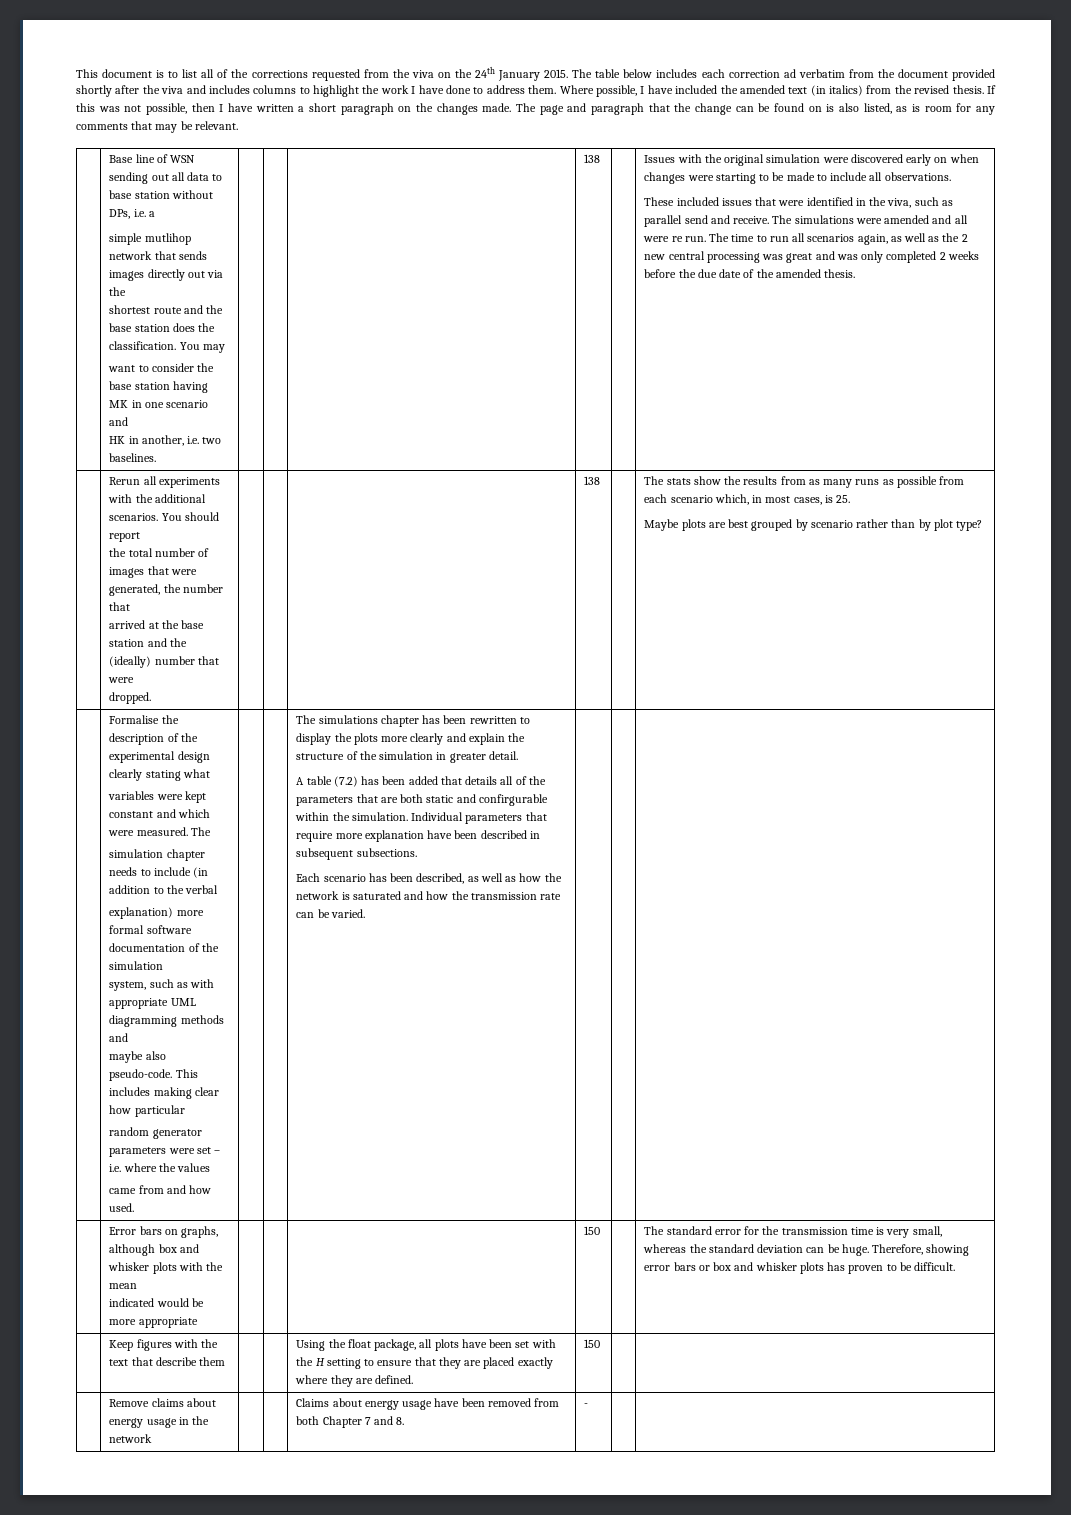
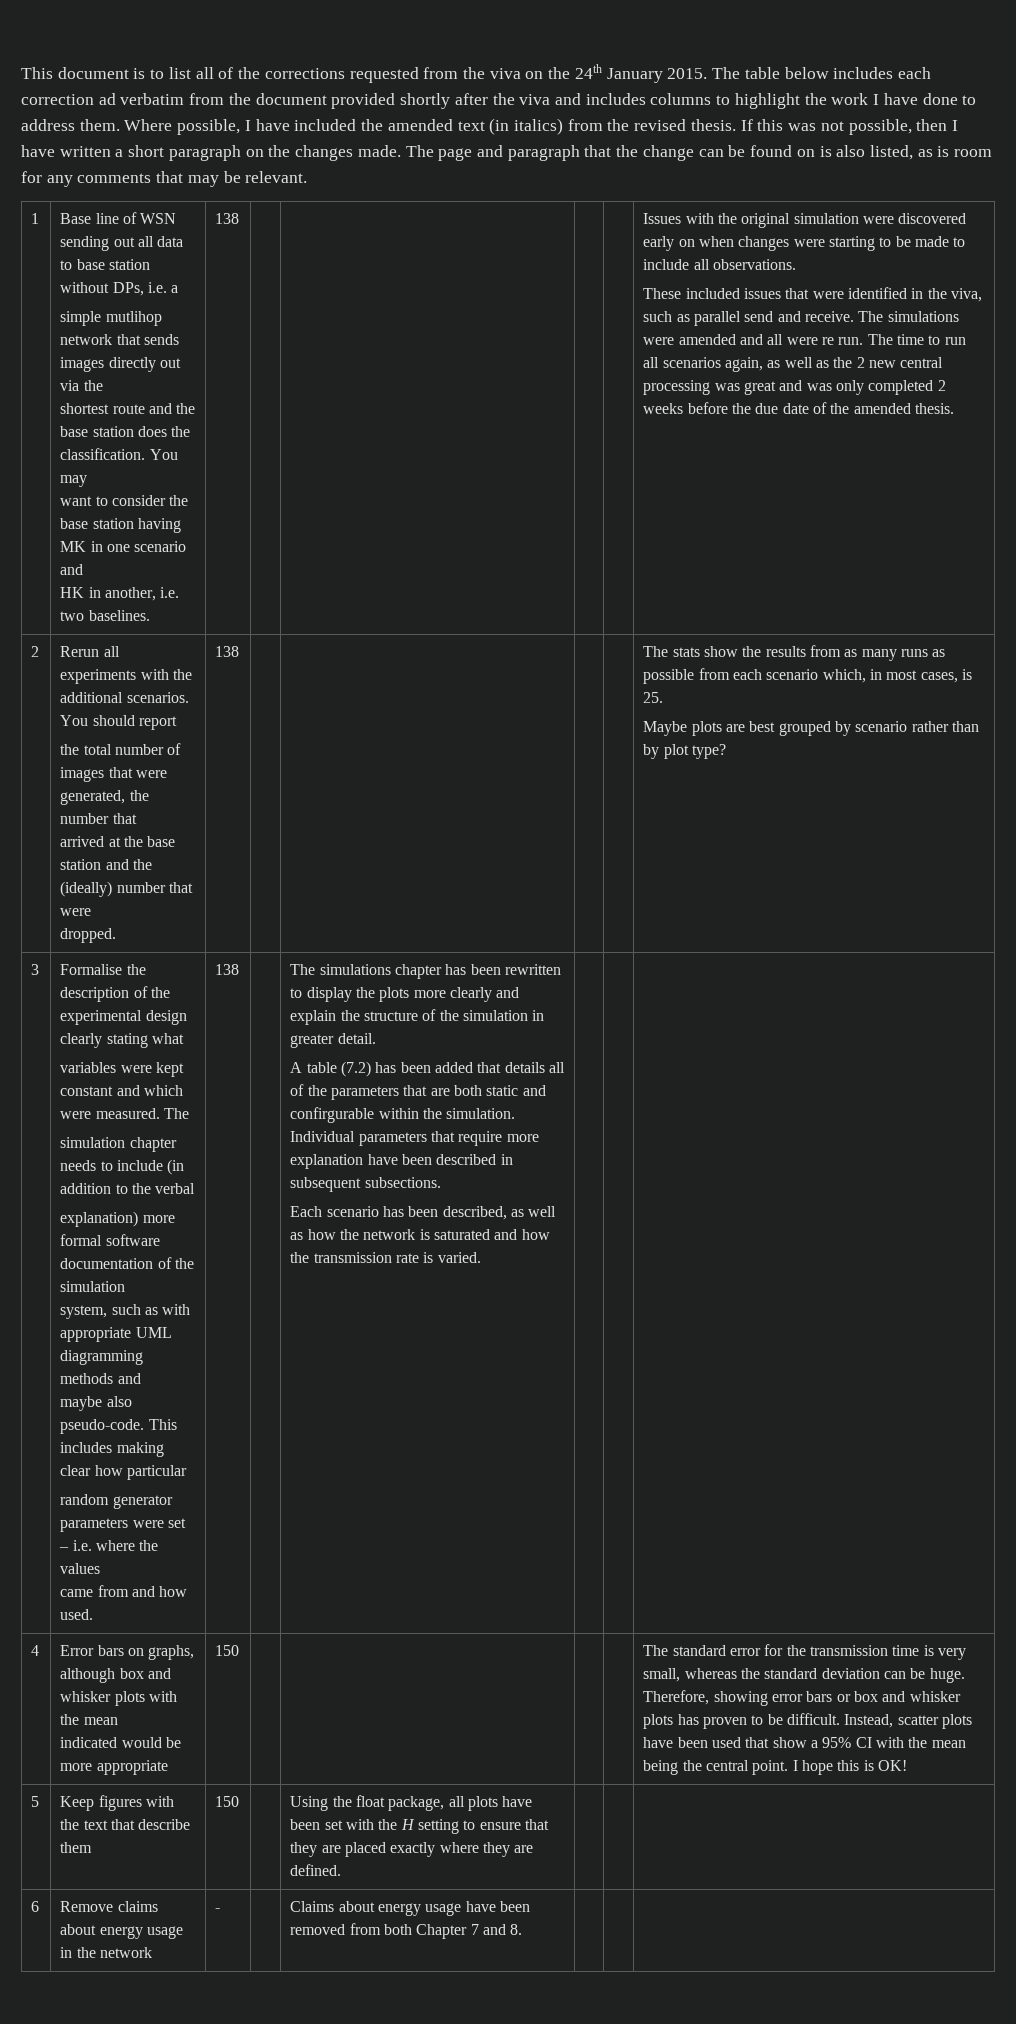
(238, 125) none -> [31,213,40,224] 1
[584,154,601,163] | | | 138 -> [215,213,240,224] 138 | | |
(856, 273) none -> [31,646,40,657] 2
[584,476,601,485] | | | 138 -> [215,646,240,657] 138 | | |
(982, 525) none -> [31,964,40,975] 3
(135, 1207) none -> [215,964,240,975] 138
[296,909,330,918] can be -> [423,1252,434,1263] is
(365, 913) none -> [31,1645,40,1656] 4
[584,1226,601,1235] | | | 150 -> [215,1645,240,1656] 150 | | |
(955, 1266) // -> [844,1714,972,1729] [643,1737,966,1748] [643,1760,907,1775] [31,1796,40,1807] Instead, scatter plots have been used that show a 95% CI with the mean being the central point. I hope this is OK! // 5
(226, 1361) none -> [215,1796,240,1807] 150
[584,1339,601,1348] 150 | | // -> [31,1901,40,1912] | | // 6
(153, 1438) none -> [215,1908,221,1912] -
[584,1403,589,1407] - -> (523, 1929) none

